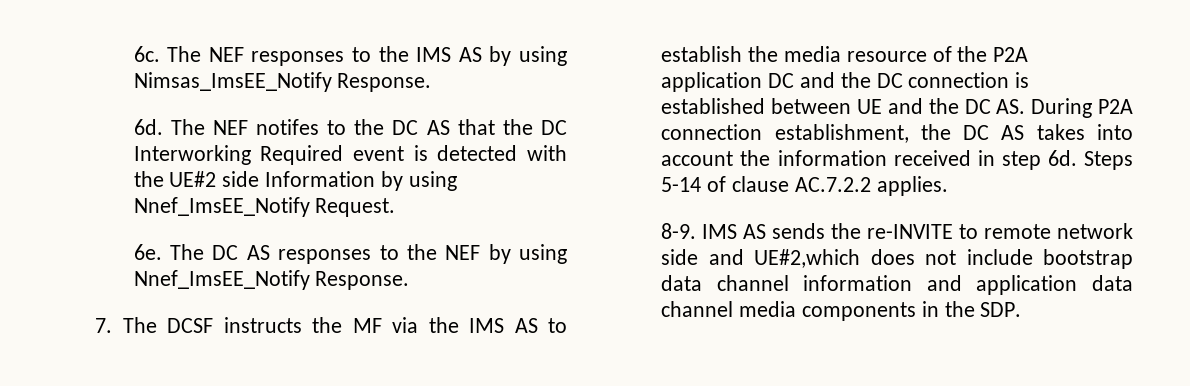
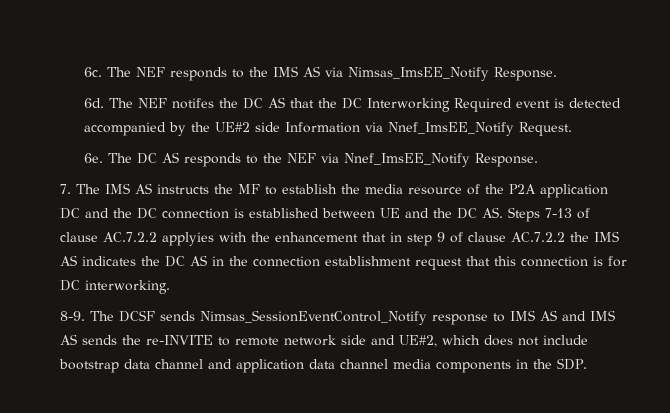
[251,51,345,66] responses -> [169,67,227,81] responds
[489,46,567,66] by using -> [324,67,343,77] via
[327,120,347,135] to -> (214, 103) none
[527,145,568,161] with -> [83,122,186,136] accompanied by
[380,171,457,191] by using -> [364,122,383,132] via
[278,249,372,264] responses -> [183,153,241,167] responds
[488,244,567,264] by using -> [320,153,339,163] via
[167,318,214,333] DCSF -> [105,183,153,194] IMS AS
[392,317,538,333] via the IMS AS -> (261, 189) none
[1031,98,1134,118] [661,124,1133,143] [661,150,1133,170] [661,176,948,196] [661,223,697,239] During P2A connection establishment, the DC AS takes into account the information received in step 6d. Steps 5-14 of clause AC.7.2.2 applies. // 8-9. -> [508,207,591,222] [60,231,620,246] [60,255,628,270] [60,280,171,294] [60,310,587,325] Steps 7-13 of clause AC.7.2.2 applyies with the enhancement that in step 9 of clause AC.7.2.2 the IMS AS indicates the DC AS in the connection establishment request that this connection is for DC interworking. // 8-9. The DCSF sends Nimsas_SessionEventControl_Notify response to IMS AS and
[754,249,861,268] UE#2,which -> [399,335,481,347] UE#2, which
[803,275,913,291] information -> (204, 364) none

